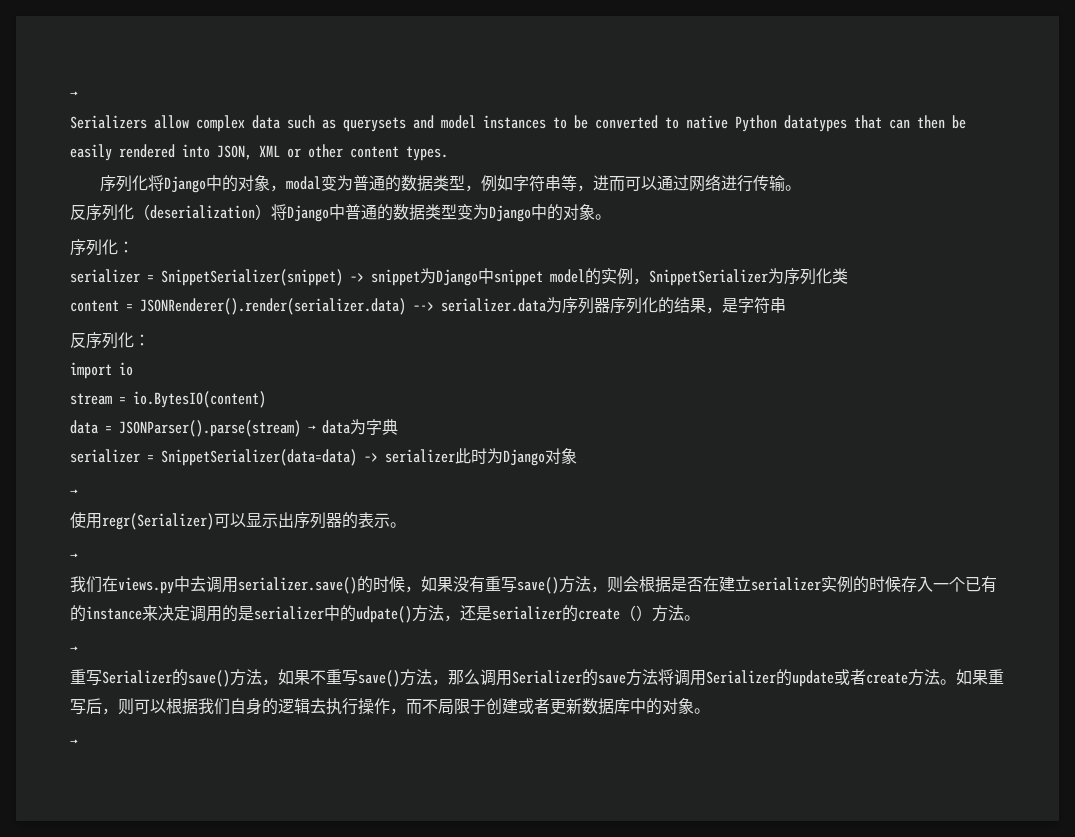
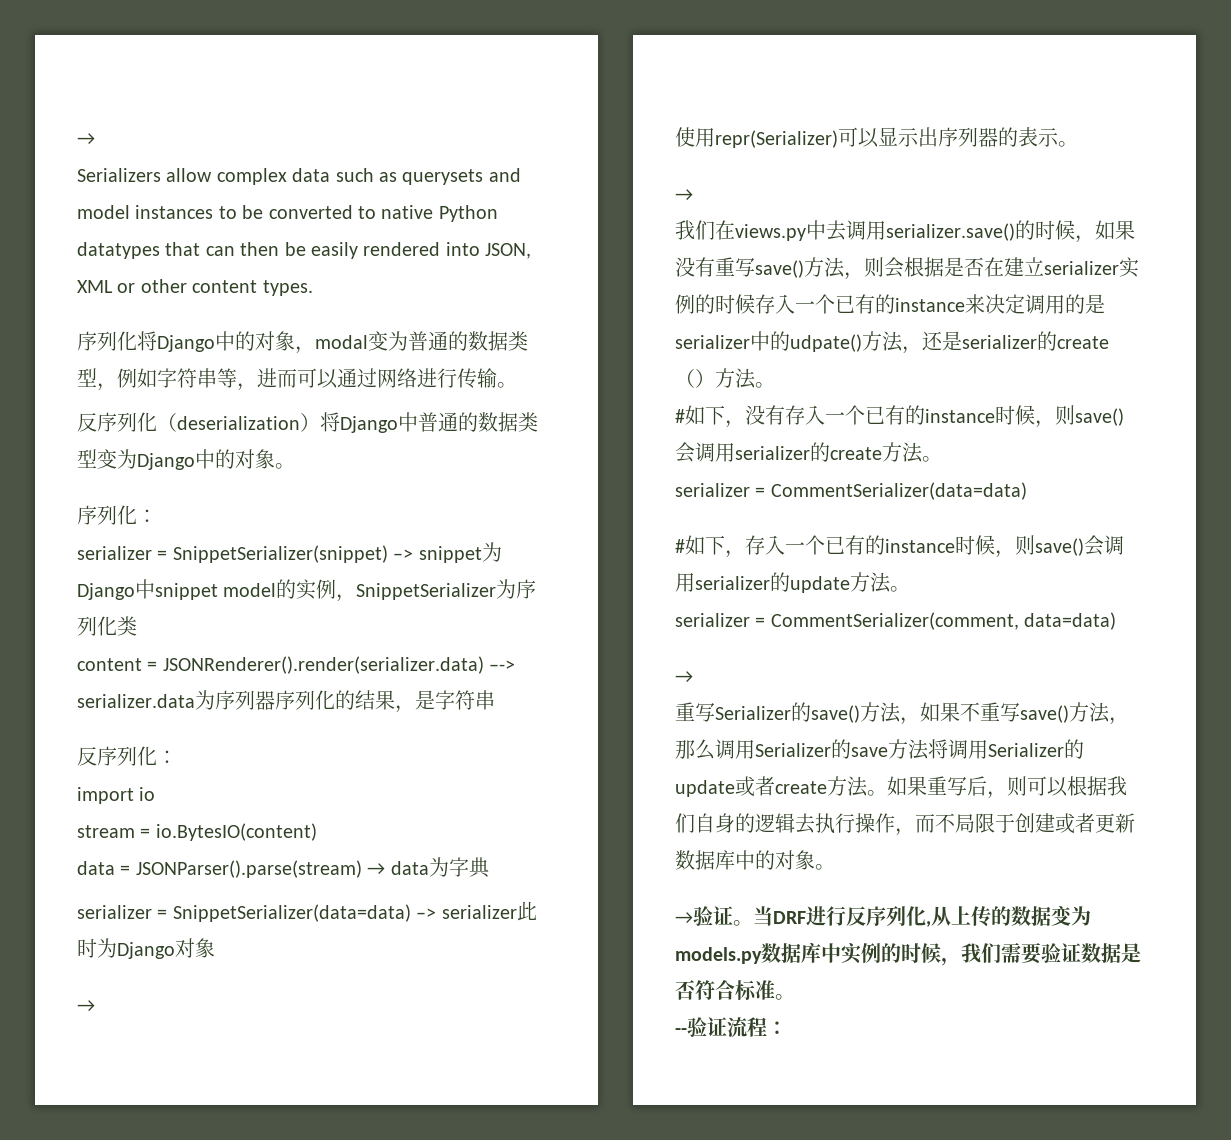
[102,513,214,530] regr(Serializer) -> [715,130,838,148] repr(Serializer)
(700, 618) none -> [675,405,1124,428] [675,442,942,463] [675,482,1027,500] [675,535,1124,558] [675,572,910,593] [675,612,1117,630] // #如下，没有存入一个已有的instance时候，则save()会调用serializer的create方法。 // serializer = CommentSerializer(data=data) // #如下，存入一个已有的instance时候，则save()会调用serializer的update方法。 // serializer = CommentSerializer(comment, data=data)
(78, 743) none -> [693,905,1091,927] [675,942,1141,966] [675,980,795,1001] [675,1017,787,1037] 验证。当DRF进行反序列化,从上传的数据变为models.py数据库中实例的时候，我们需要验证数据是否符合标准。 // --验证流程：

